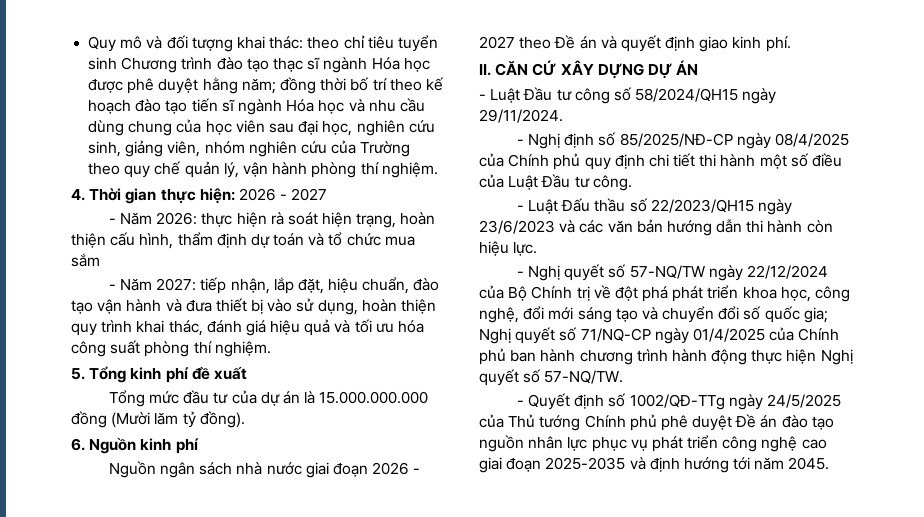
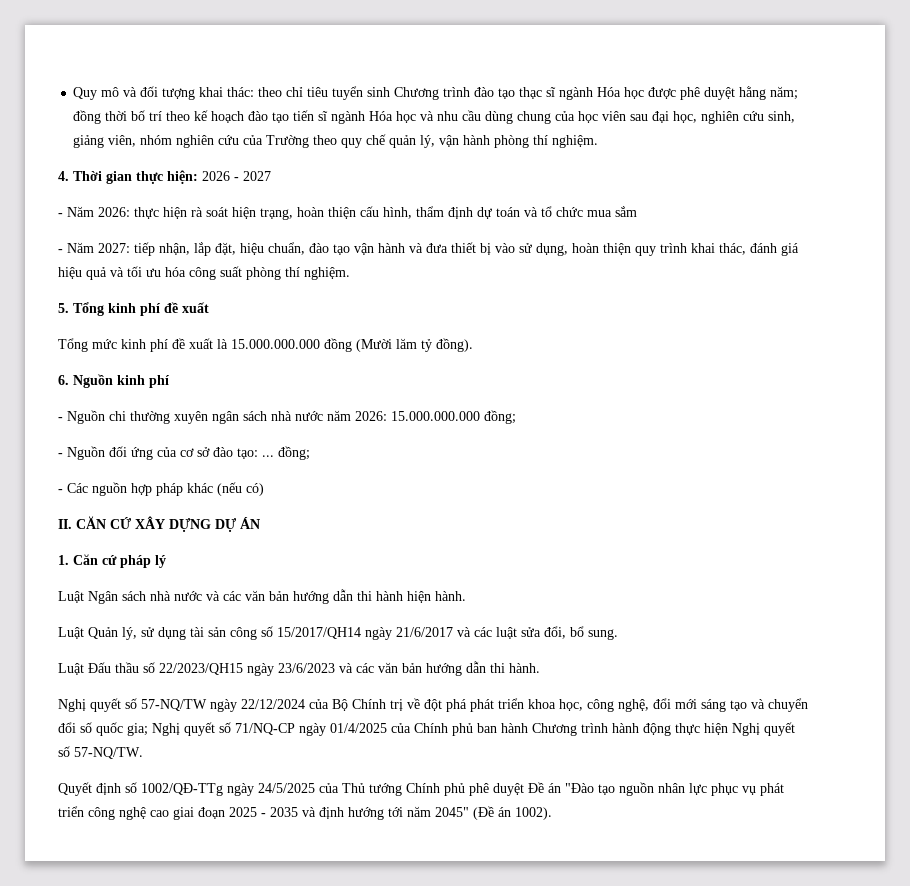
[183,390,300,406] đầu tư của dự án -> [121,338,213,352] kinh phí đề xuất
[108,461,421,478] [479,35,791,52] Nguồn ngân sách nhà nước giai đoạn 2026 - 2027 theo Đề án và quyết định giao kinh phí. -> [58,410,516,424] [58,446,310,460] [58,482,264,496] - Nguồn chi thường xuyên ngân sách nhà nước năm 2026: 15.000.000.000 đồng; // - Nguồn đối ứng của cơ sở đào tạo: ... đồng; // - Các nguồn hợp pháp khác (nếu có)
[479,87,777,104] [479,109,563,123] [516,132,849,149] [479,153,843,170] [479,174,632,191] [516,205,524,211] - Luật Đầu tư công số 58/2024/QH15 ngày 29/11/2024. // - Nghị định số 85/2025/NĐ-CP ngày 08/4/2025 của Chính phủ quy định chi tiết thi hành một số điều của Luật Đầu tư công. // - -> [58,554,166,568] [58,589,466,604] [58,626,618,640] 1. Căn cứ pháp lý // Luật Ngân sách nhà nước và các văn bản hướng dẫn thi hành hiện hành. // Luật Quản lý, sử dụng tài sản công số 15/2017/QH14 ngày 21/6/2017 và các luật sửa đổi, bổ sung. //
[767,220,833,233] [479,241,538,256] [516,271,524,277] hành còn hiệu lực. // - -> [509,663,540,673] hành. //
[579,350,633,365] chương -> [532,723,577,736] Chương
[516,400,524,406] - -> (143, 753) none
[781,415,808,428] đào -> [565,783,594,793] "Đào
[545,457,626,470] 2025-2035 -> [229,807,298,817] 2025 - 2035
[788,457,830,470] 2045. -> [435,806,552,820] 2045" (Đề án 1002).

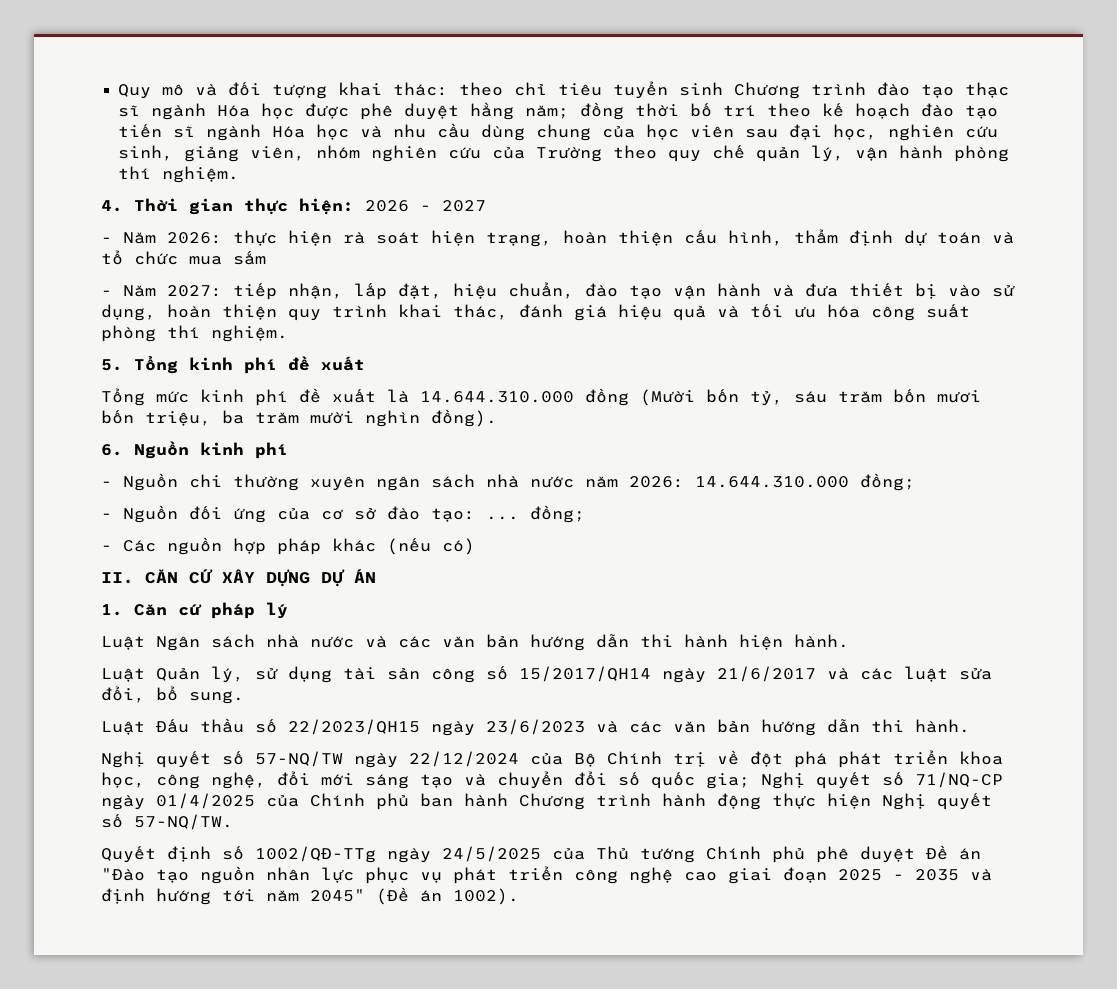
[231,339,320,349] 15.000.000.000 -> [420,391,574,403] 14.644.310.000
[396,338,432,352] lăm tỷ -> [706,389,981,406] [101,410,420,427] bốn tỷ, sáu trăm bốn mươi bốn triệu, ba trăm mười nghìn
[391,411,480,421] 15.000.000.000 -> [695,476,849,488] 14.644.310.000

